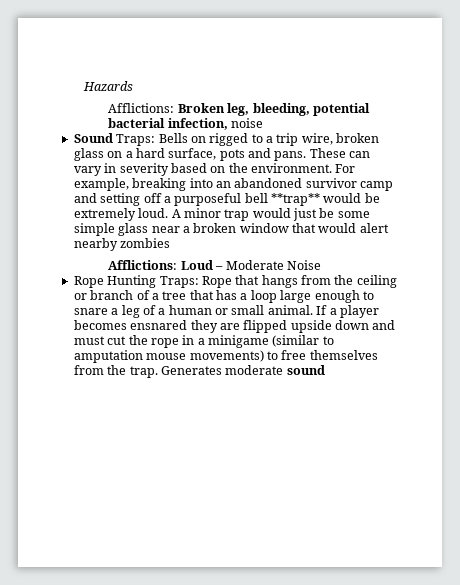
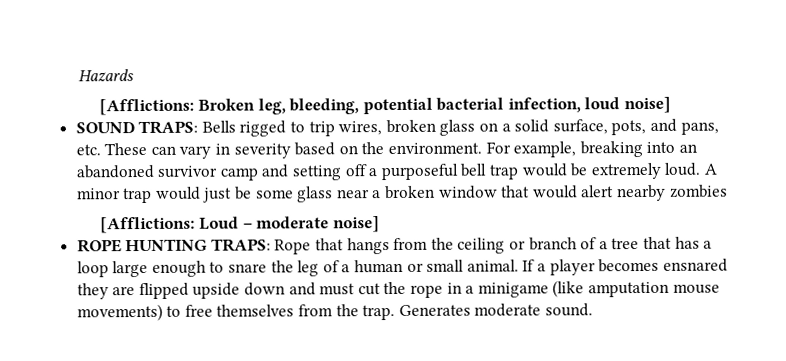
[108,103,175,113] Afflictions: -> [99,98,195,116] [Afflictions:
[231,118,264,128] [73,133,380,146] [73,148,307,161] noise // Sound Traps: Bells on rigged to a trip wire, broken glass on a hard surface, pots and pans. -> [584,96,672,114] [75,118,719,137] [75,144,101,156] loud noise] // SOUND TRAPS: Bells rigged to trip wires, broken glass on a solid surface, pots, and pans, etc.
[271,193,320,206] **trap** -> [489,164,519,180] trap
[73,223,115,236] simple -> (294, 194) none
[108,260,178,270] Afflictions: -> [100,216,196,234] [Afflictions:
[225,260,321,270] [73,275,199,288] Moderate Noise // Rope Hunting Traps: -> [256,216,380,233] [76,238,271,253] moderate noise] // ROPE HUNTING TRAPS:
[111,308,119,315] a -> [270,260,294,273] the
[272,335,334,347] (similar to -> [552,280,585,298] (like
[286,365,325,375] sound -> [545,303,594,317] sound.

